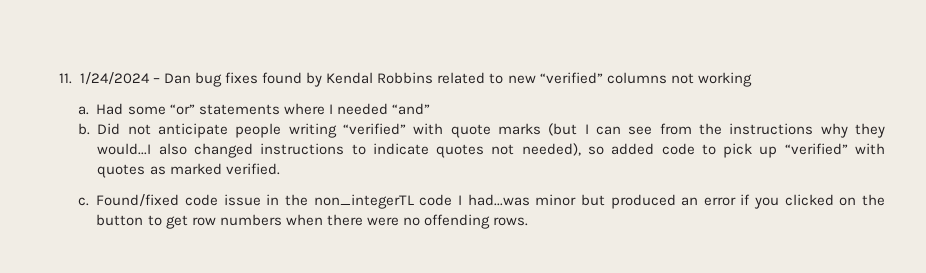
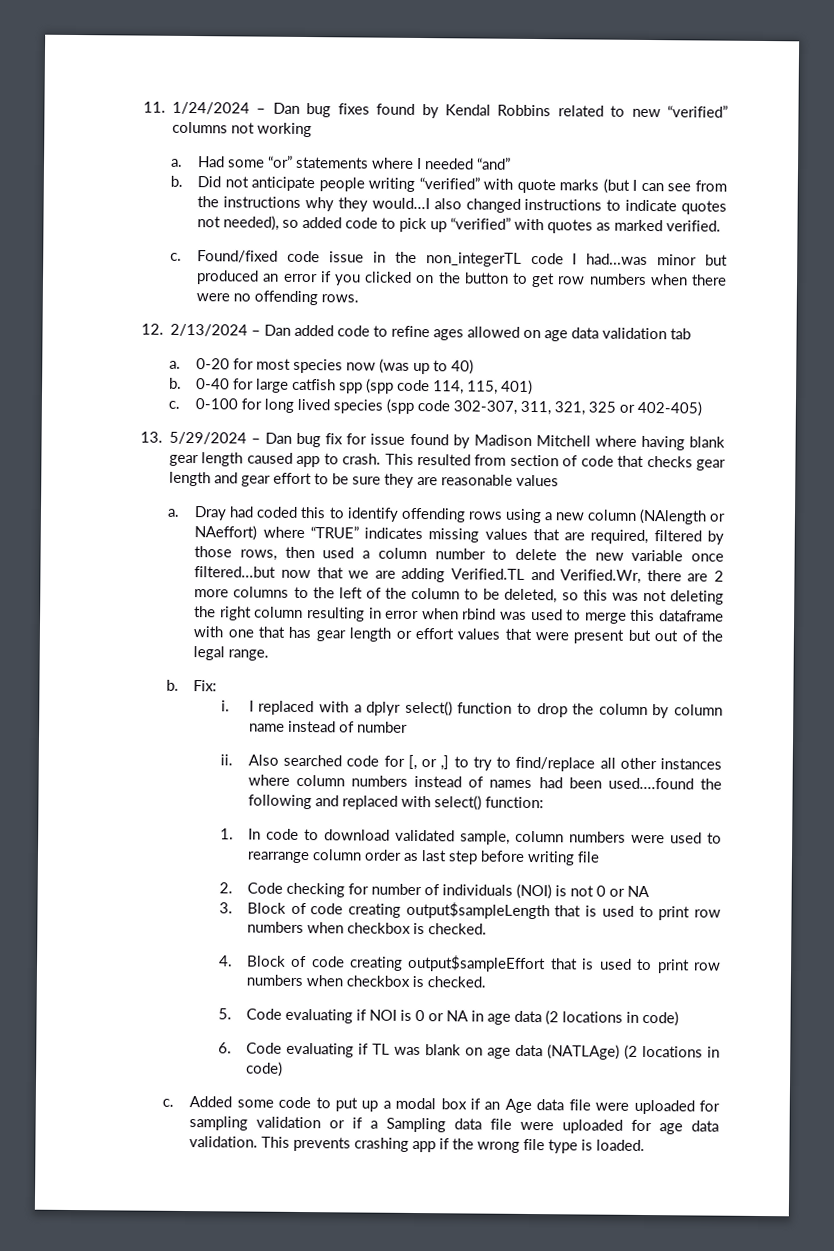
(528, 221) none -> [140,323,692,342] [168,358,475,375] [168,377,534,396] [167,398,703,417] [139,431,725,451] [169,452,726,471] [169,471,560,488] [166,506,726,525] [194,525,724,545] [194,546,725,562] [194,566,724,584] [194,586,724,605] [194,606,724,624] [193,626,723,644] [193,646,270,661] [165,679,218,692] [221,700,723,719] [248,720,408,733] [220,754,722,772] [247,774,723,790] [247,794,544,811] [220,828,722,845] [246,849,600,866] [219,882,650,900] [219,901,721,921] [246,921,487,935] [219,954,721,974] [245,974,486,988] [218,1008,679,1027] [218,1042,720,1060] [245,1061,283,1077] [161,1096,721,1115] [189,1116,720,1135] [189,1136,646,1154] // 12. 2/13/2024 – Dan added code to refine ages allowed on age data validation tab // a. 0-20 for most species now (was up to 40) // b. 0-40 for large catfish spp (spp code 114, 115, 401) // c. 0-100 for long lived species (spp code 302-307, 311, 321, 325 or 402-405) // 13. 5/29/2024 – Dan bug fix for issue found by Madison Mitchell where having blank gear length caused app to crash. This resulted from section of code that checks gear length and gear effort to be sure they are reasonable values // a. Dray had coded this to identify offending rows using a new column (NAlength or NAeffort) where “TRUE” indicates missing values that are required, filtered by those rows, then used a column number to delete the new variable once filtered...but now that we are adding Verified.TL and Verified.Wr, there are 2 more columns to the left of the column to be deleted, so this was not deleting the right column resulting in error when rbind was used to merge this dataframe with one that has gear length or effort values that were present but out of the legal range. // b. Fix: // i. I replaced with a dplyr select() function to drop the column by column name instead of number // ii. Also searched code for [, or ,] to try to find/replace all other instances where column numbers instead of names had been used....found the following and replaced with select() function: // 1. In code to download validated sample, column numbers were used to rearrange column order as last step before writing file // 2. Code checking for number of individuals (NOI) is not 0 or NA // 3. Block of code creating output$sampleLength that is used to print row numbers when checkbox is checked. // 4. Block of code creating output$sampleEffort that is used to print row numbers when checkbox is checked. // 5. Code evaluating if NOI is 0 or NA in age data (2 locations in code) // 6. Code evaluating if TL was blank on age data (NATLAge) (2 locations in code) // c. Added some code to put up a modal box if an Age data file were uploaded for sampling validation or if a Sampling data file were uploaded for age data validation. This prevents crashing app if the wrong file type is loaded.

